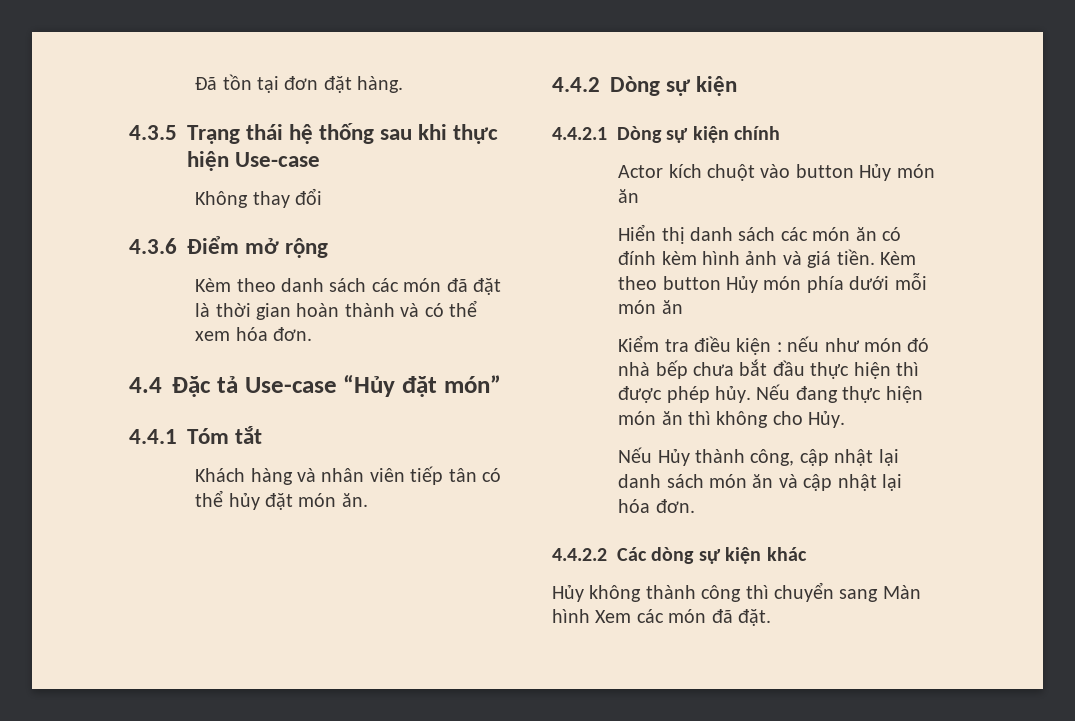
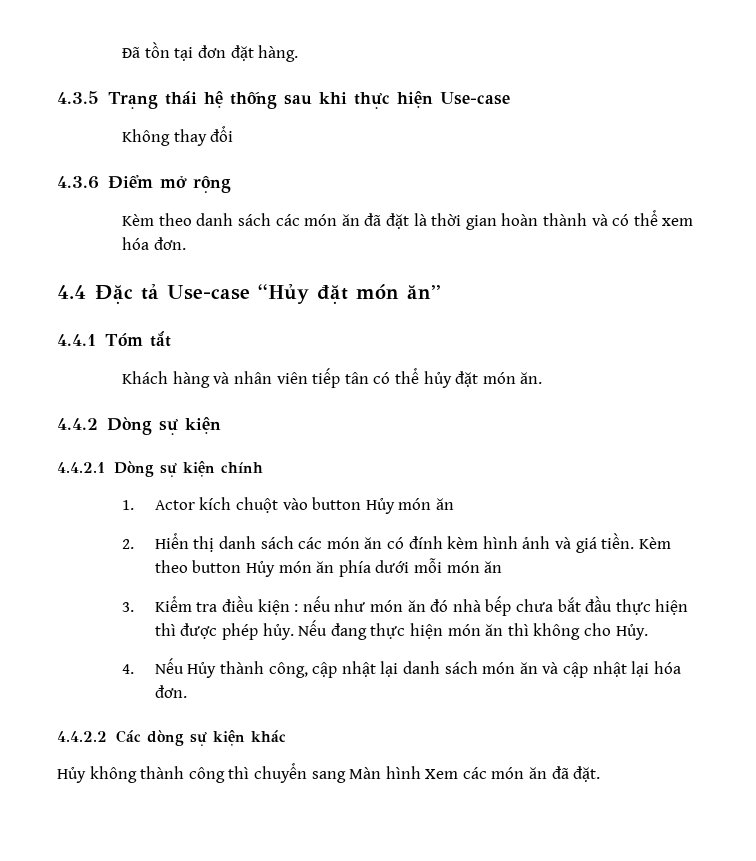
(442, 285) none -> [341,214,360,226] ăn
[443,375,501,393] món” -> [355,284,441,299] món ăn”
(781, 133) none -> [122,500,135,510] 1.
(640, 196) none -> [122,539,135,549] 2.
(802, 283) none -> [316,561,335,573] ăn
(683, 307) none -> [122,602,135,612] 3.
(903, 345) none -> [407,600,426,612] ăn
(846, 419) none -> [122,664,135,674] 4.
(707, 616) none -> [529,767,548,779] ăn

